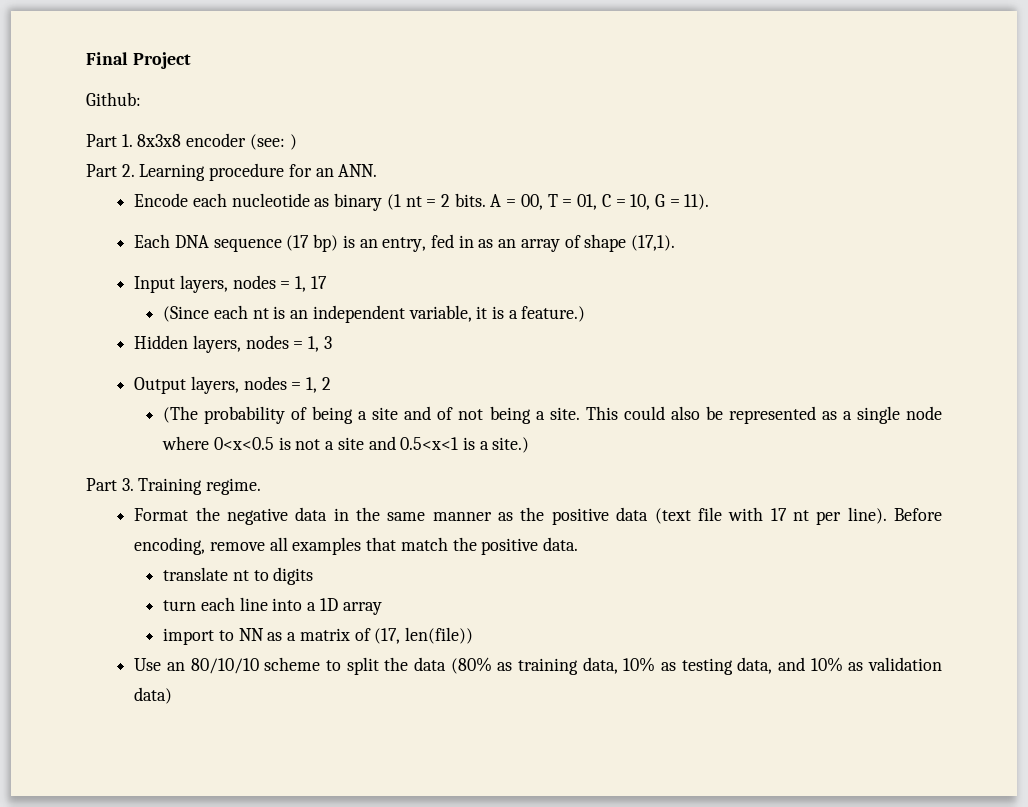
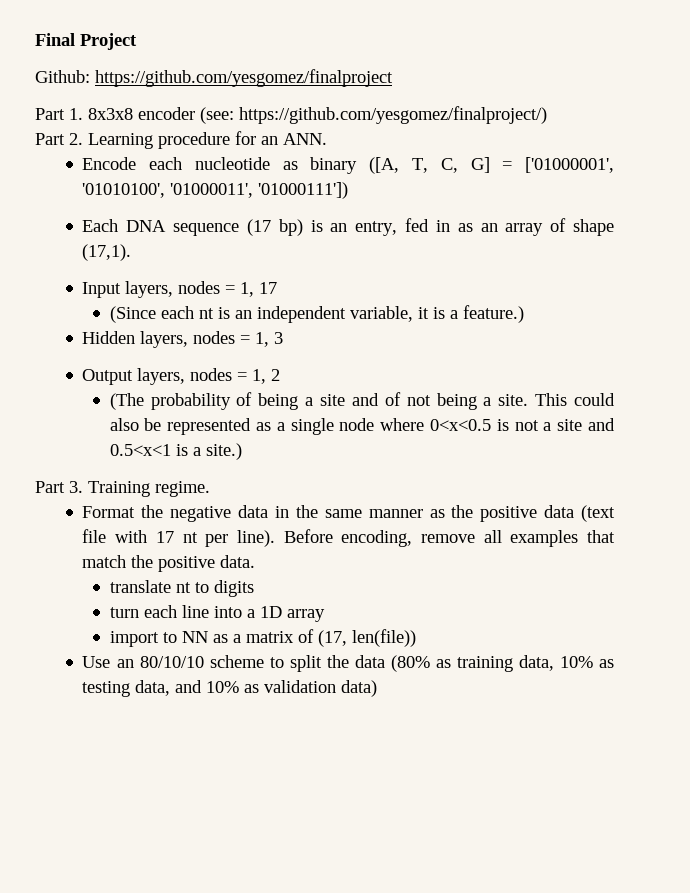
(141, 99) none -> [95,69,393,87] https://github.com/yesgomez/finalproject
[289,134,297,150] ) -> [239,106,547,124] https://github.com/yesgomez/finalproject/)
[386,193,710,210] (1 nt = 2 bits. A = 00, T = 01, C = 10, G = 11). -> [369,157,614,174] [82,182,349,199] ([A, T, C, G] = ['01000001', '01010100', '01000011', '01000111'])

